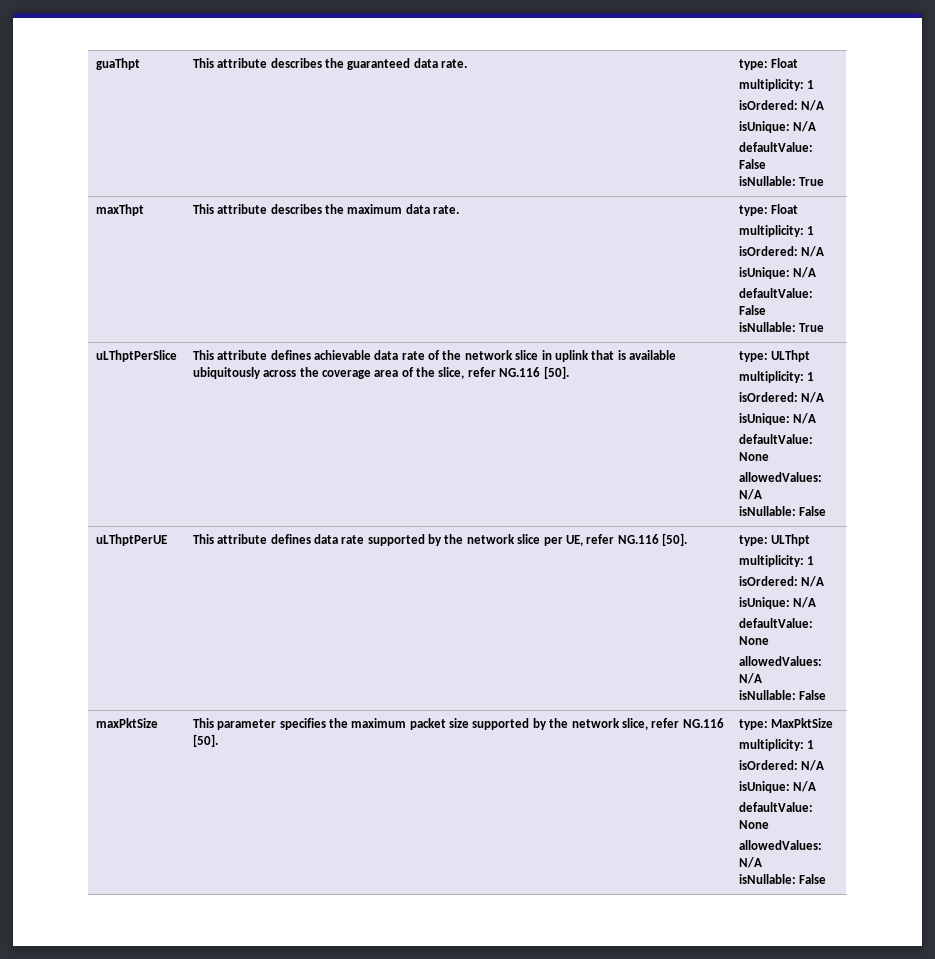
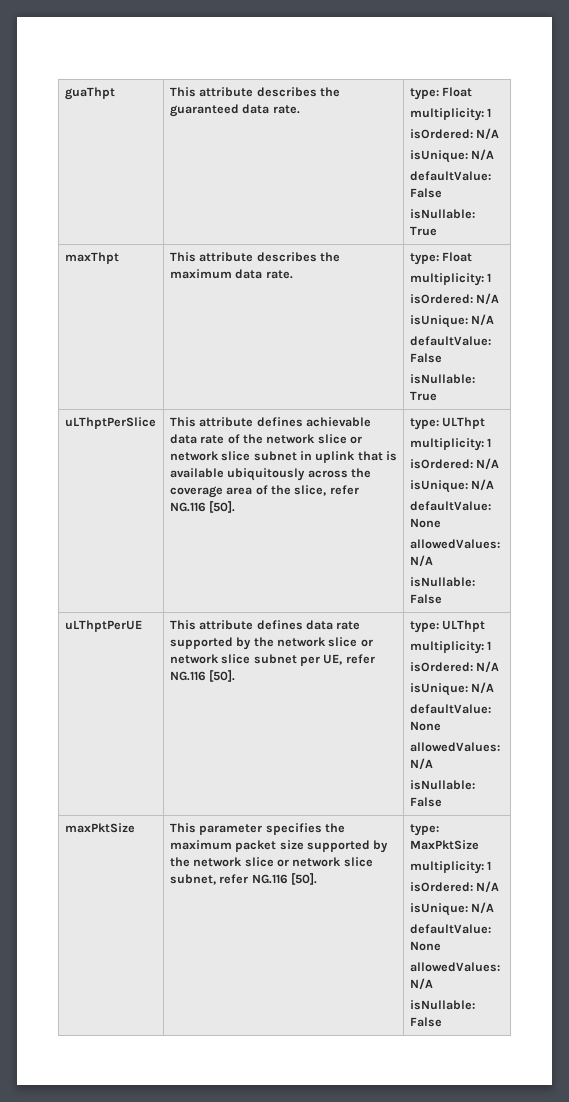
(539, 355) none -> [350,436,363,444] [169,451,297,461] or network slice subnet
(541, 539) none -> [360,639,373,647] [169,654,297,664] or network slice subnet
[621,718,648,730] slice, -> [244,857,373,867] [169,874,216,885] slice or network slice subnet,

